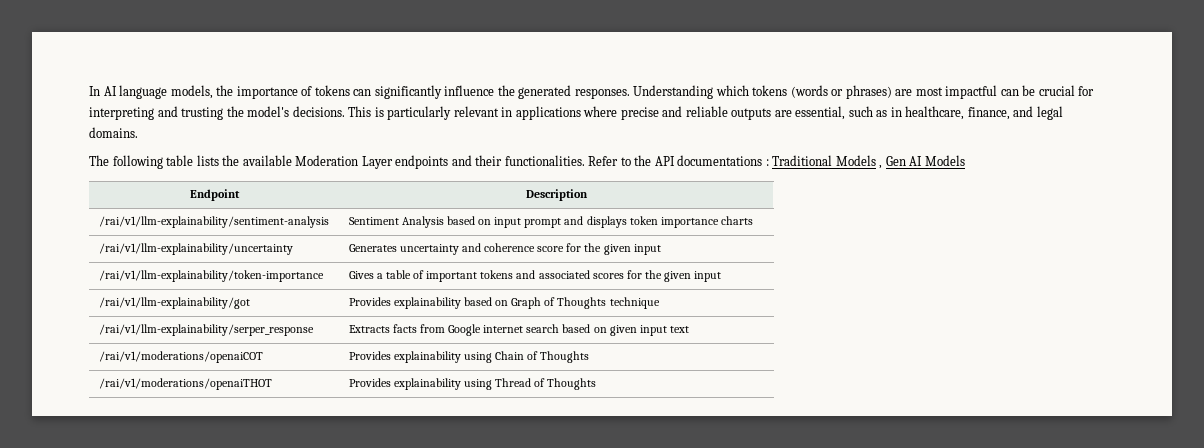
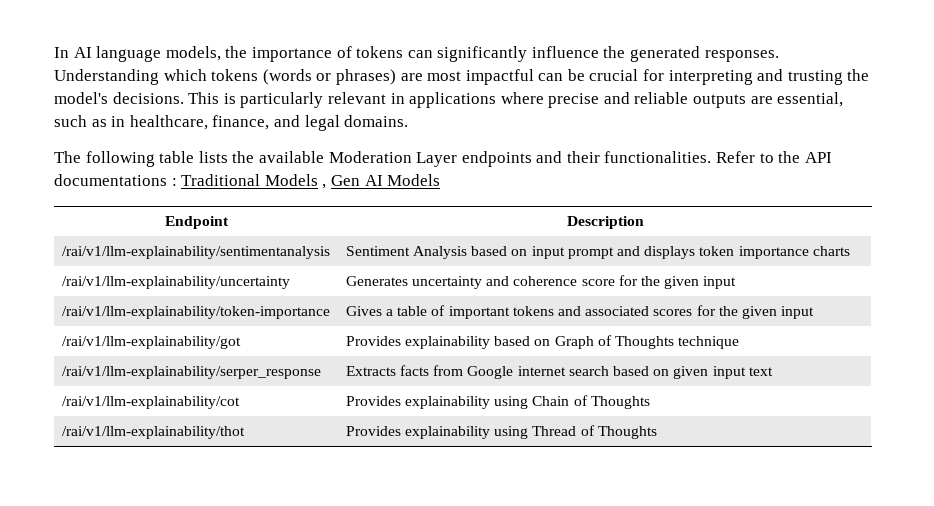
[98,216,329,228] /rai/v1/llm-explainability/sentiment-analysis -> [61,246,330,259] /rai/v1/llm-explainability/sentimentanalysis
[98,351,263,363] /rai/v1/moderations/openaiCOT -> [61,396,240,409] /rai/v1/llm-explainability/cot
[98,378,272,390] /rai/v1/moderations/openaiTHOT -> [61,426,245,439] /rai/v1/llm-explainability/thot

